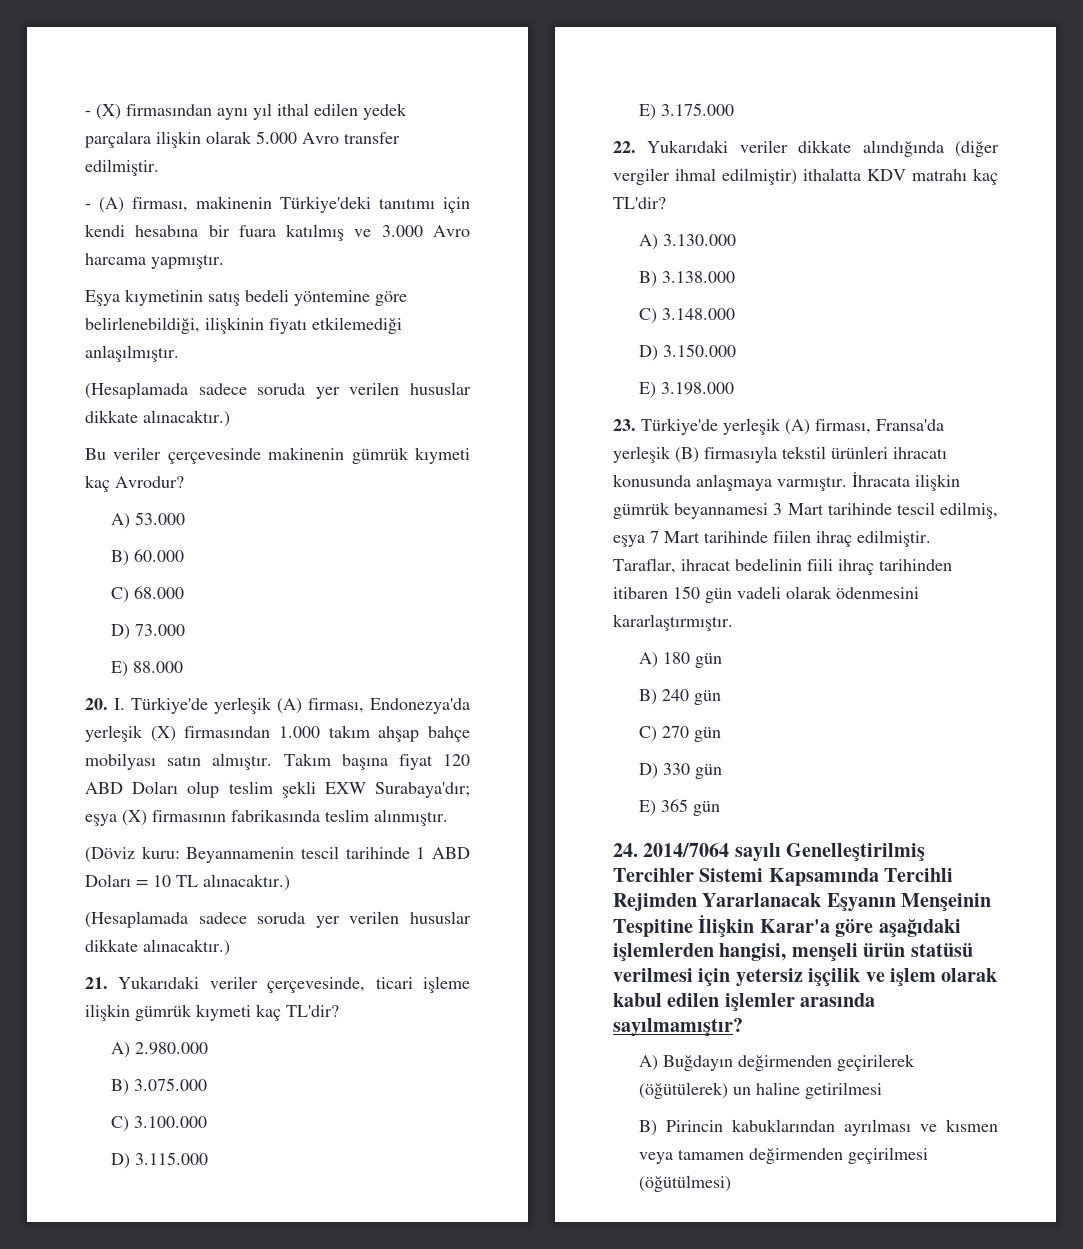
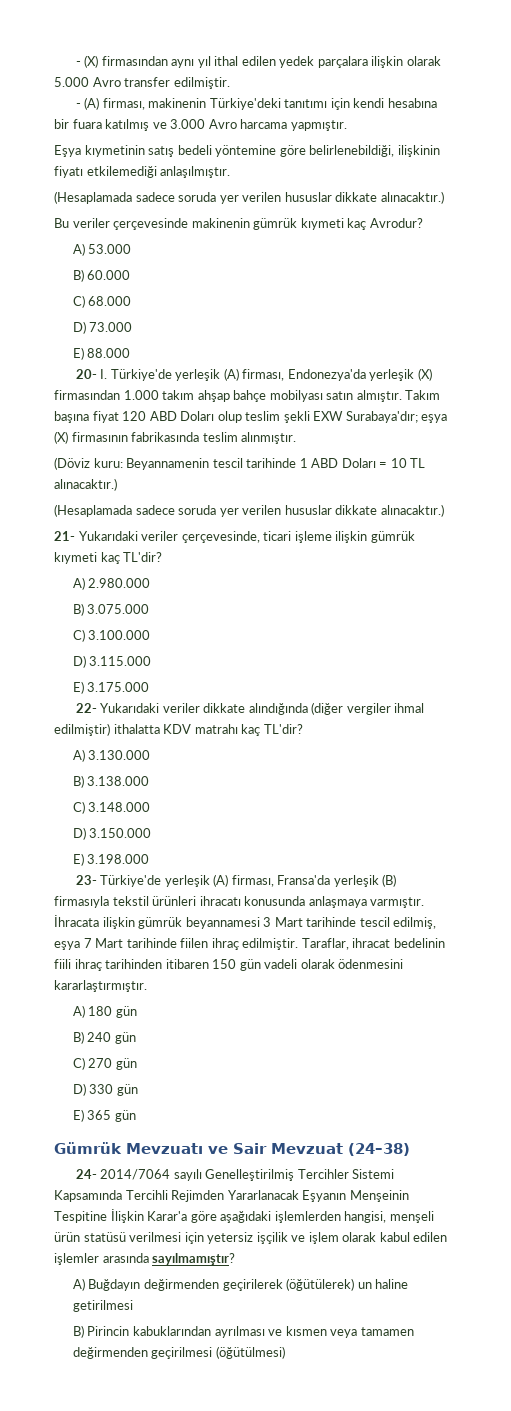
[85,698,108,710] 20. -> [75,369,97,379] 20-
[85,977,108,989] 21. -> [54,531,75,541] 21-
[613,141,636,153] 22. -> [75,703,97,713] 22-
[613,419,636,431] 23. -> [75,875,97,885] 23-
[613,843,638,857] 24. -> [54,1142,410,1156] [75,1169,97,1179] Gümrük Mevzuatı ve Sair Mevzuat (24–38) // 24-

